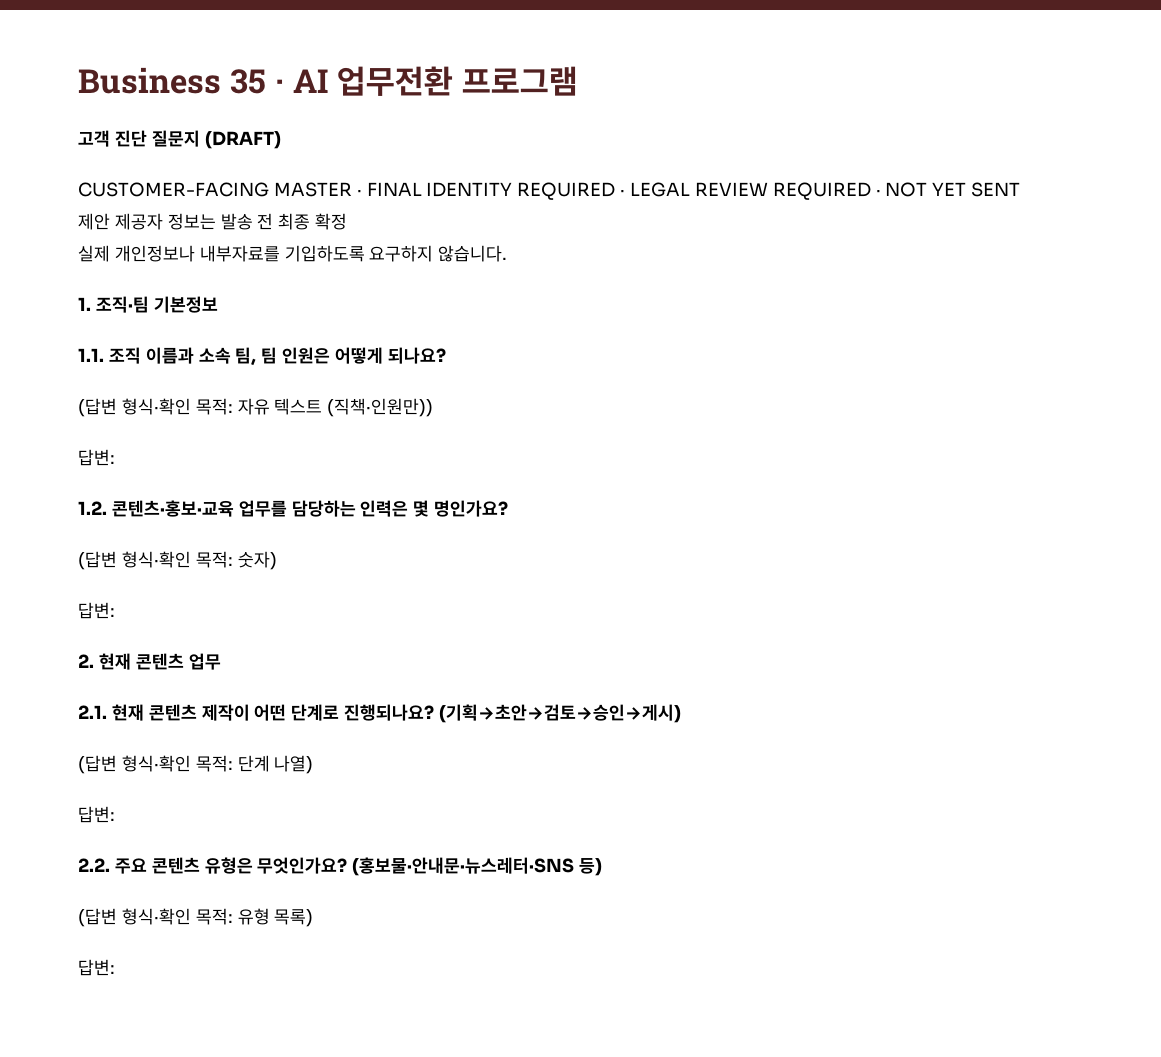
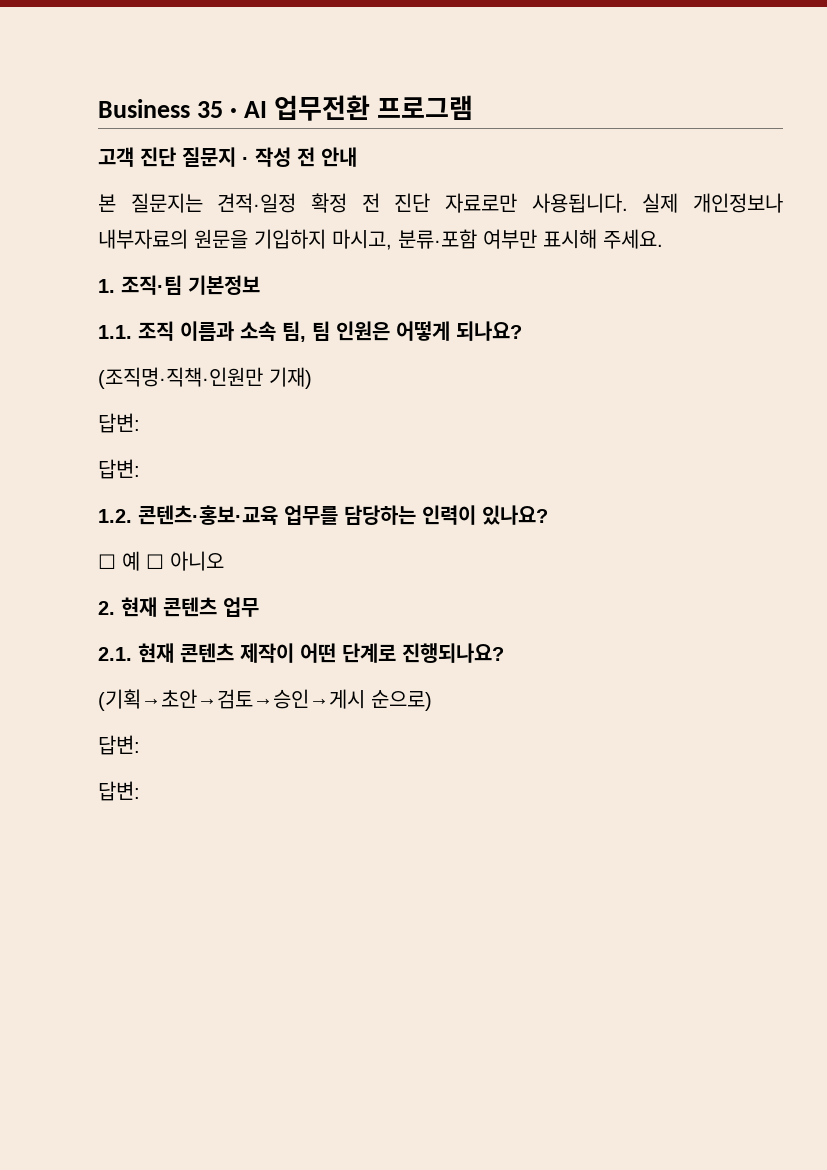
[204,131,281,149] [78,182,1021,200] [78,213,348,230] [78,245,508,262] (DRAFT) // CUSTOMER-FACING MASTER · FINAL IDENTITY REQUIRED · LEGAL REVIEW REQUIRED · NOT YET SENT // 제안 제공자 정보는 발송 전 최종 확정 // 실제 개인정보나 내부자료를 기입하도록 요구하지 않습니다. -> [242,147,357,167] [98,193,783,213] [98,229,663,250] · 작성 전 안내 // 본 질문지는 견적·일정 확정 전 진단 자료로만 사용됩니다. 실제 개인정보나 내부자료의 원문을 기입하지 마시고, 분류·포함 여부만 표시해 주세요.
[78,398,434,417] (답변 형식·확인 목적: 자유 텍스트 (직책·인원만)) -> [98,367,312,389] [98,413,140,433] (조직명·직책·인원만 기재) // 답변:
[360,500,509,517] [78,551,277,570] [78,602,115,619] 인력은 몇 명인가요? // (답변 형식·확인 목적: 숫자) // 답변: -> [422,505,548,525] [98,551,224,571] 인력이 있나요? // ☐ 예 ☐ 아니오
[439,704,682,723] [78,755,314,774] [78,806,115,823] [78,857,603,876] [78,908,314,927] (기획→초안→검토→승인→게시) // (답변 형식·확인 목적: 단계 나열) // 답변: // 2.2. 주요 콘텐츠 유형은 무엇인가요? (홍보물·안내문·뉴스레터·SNS 등) // (답변 형식·확인 목적: 유형 목록) -> [98,689,432,711] [98,735,140,755] // (기획→초안→검토→승인→게시 순으로) // 답변:

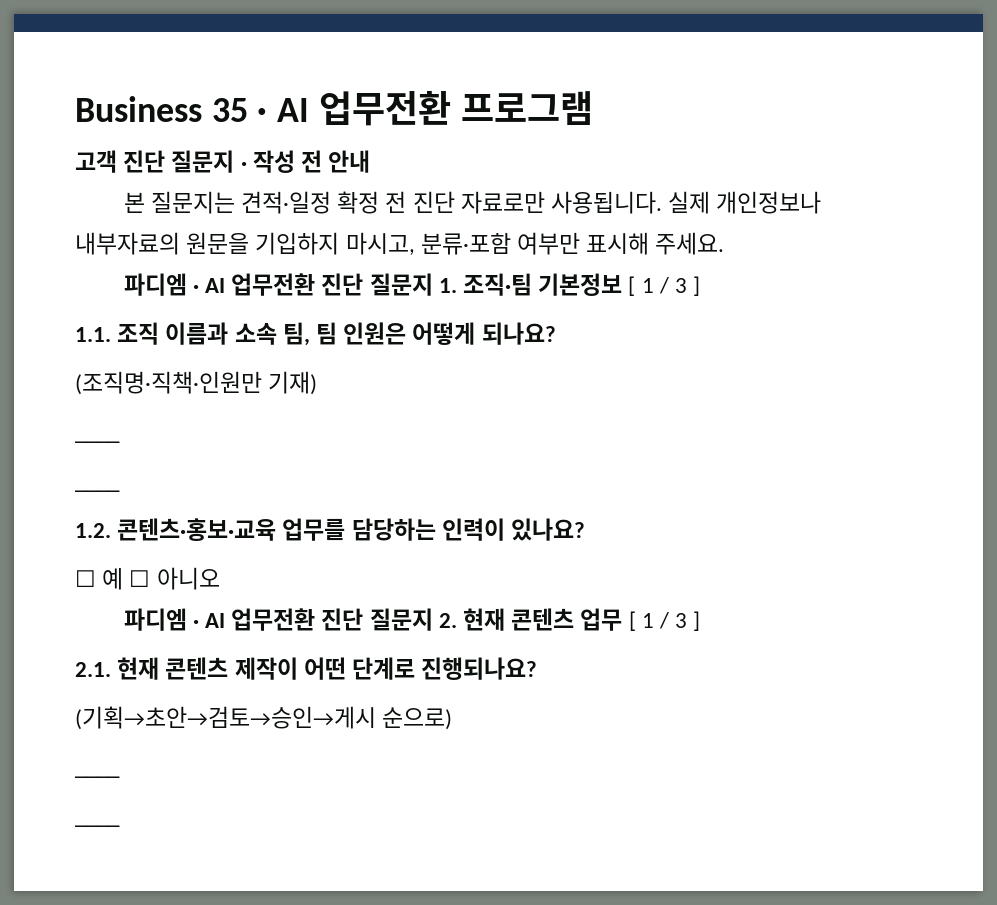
[98,275,260,295] 1. 조직·팀 기본정보 -> [123,273,701,296] 파디엠 · AI 업무전환 진단 질문지 1. 조직·팀 기본정보 [ 1 / 3 ]
[98,413,140,433] [98,459,140,479] 답변: // 답변: -> [75,440,120,443] [75,489,120,492] ____ // ____
(224, 561) none -> [123,608,433,631] 파디엠 · AI 업무전환 진단 질문지
(259, 607) none -> [628,611,701,631] [ 1 / 3 ]
[98,735,140,755] [98,781,140,801] 답변: // 답변: -> [75,775,120,778] [75,824,120,827] ____ // ____

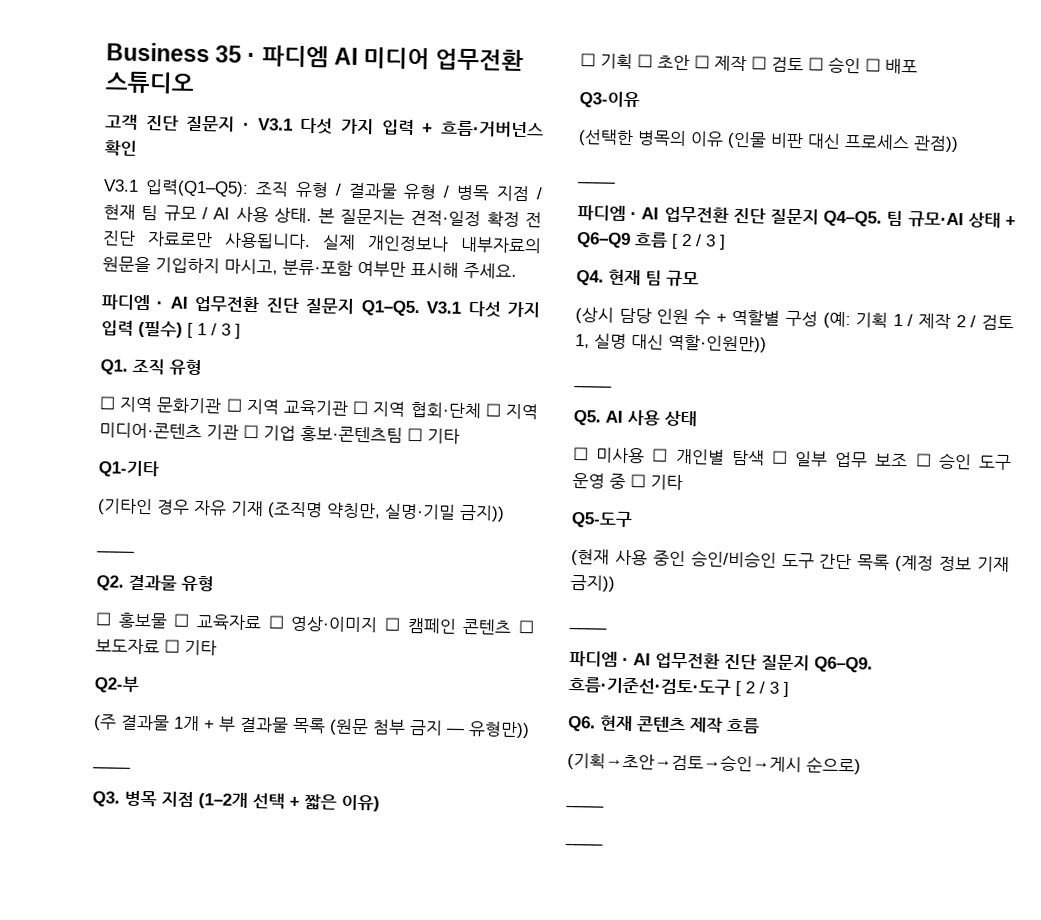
[277,90,593,126] AI 업무전환 프로그램 -> [261,45,525,72] [105,71,195,94] 파디엠 AI 미디어 업무전환 스튜디오
[252,150,371,173] 작성 전 안내 // -> [257,117,544,138] [104,140,137,156] [103,179,543,202] [103,204,313,224] V3.1 다섯 가지 입력 + 흐름·거버넌스 확인 // V3.1 입력(Q1–Q5): 조직 유형 / 결과물 유형 / 병목 지점 / 현재 팀 규모 / AI 사용 상태.
[438,273,701,296] [75,322,556,346] [75,371,318,395] [75,440,120,443] [75,489,120,492] [75,518,586,541] [75,567,220,590] [123,608,701,631] [75,657,538,680] 1. 조직·팀 기본정보 [ 1 / 3 ] // 1.1. 조직 이름과 소속 팀, 팀 인원은 어떻게 되나요? // (조직명·직책·인원만 기재) // ____ // ____ // 1.2. 콘텐츠·홍보·교육 업무를 담당하는 인력이 있나요? // ☐ 예 ☐ 아니오 // 파디엠 · AI 업무전환 진단 질문지 2. 현재 콘텐츠 업무 [ 1 / 3 ] // 2.1. 현재 콘텐츠 제작이 어떤 단계로 진행되나요? -> [360,300,540,318] [101,320,241,339] [100,358,202,376] [99,396,539,420] [99,422,460,444] [98,460,159,478] [97,498,505,522] [96,549,135,554] [96,574,214,592] [95,612,535,635] [95,638,217,656] [94,676,139,693] [93,714,530,739] [92,765,131,770] [92,790,380,812] [580,53,918,75] [579,91,640,109] [578,129,959,153] [577,180,616,185] [577,205,1016,228] [576,232,726,250] [576,269,699,287] [575,306,1015,331] [575,333,767,353] [573,383,612,389] [573,409,697,427] [573,446,1012,471] [572,472,683,491] [571,510,633,529] [571,548,1011,573] [570,574,615,592] [568,625,607,631] [569,650,873,673] [568,676,789,698] [567,715,760,734] Q1–Q5. V3.1 다섯 가지 입력 (필수) [ 1 / 3 ] // Q1. 조직 유형 // ☐ 지역 문화기관 ☐ 지역 교육기관 ☐ 지역 협회·단체 ☐ 지역 미디어·콘텐츠 기관 ☐ 기업 홍보·콘텐츠팀 ☐ 기타 // Q1-기타 // (기타인 경우 자유 기재 (조직명 약칭만, 실명·기밀 금지)) // ____ // Q2. 결과물 유형 // ☐ 홍보물 ☐ 교육자료 ☐ 영상·이미지 ☐ 캠페인 콘텐츠 ☐ 보도자료 ☐ 기타 // Q2-부 // (주 결과물 1개 + 부 결과물 목록 (원문 첨부 금지 — 유형만)) // ____ // Q3. 병목 지점 (1–2개 선택 + 짧은 이유) // ☐ 기획 ☐ 초안 ☐ 제작 ☐ 검토 ☐ 승인 ☐ 배포 // Q3-이유 // (선택한 병목의 이유 (인물 비판 대신 프로세스 관점)) // ____ // 파디엠 · AI 업무전환 진단 질문지 Q4–Q5. 팀 규모·AI 상태 + Q6–Q9 흐름 [ 2 / 3 ] // Q4. 현재 팀 규모 // (상시 담당 인원 수 + 역할별 구성 (예: 기획 1 / 제작 2 / 검토 1, 실명 대신 역할·인원만)) // ____ // Q5. AI 사용 상태 // ☐ 미사용 ☐ 개인별 탐색 ☐ 일부 업무 보조 ☐ 승인 도구 운영 중 ☐ 기타 // Q5-도구 // (현재 사용 중인 승인/비승인 도구 간단 목록 (계정 정보 기재 금지)) // ____ // 파디엠 · AI 업무전환 진단 질문지 Q6–Q9. 흐름·기준선·검토·도구 [ 2 / 3 ] // Q6. 현재 콘텐츠 제작 흐름

